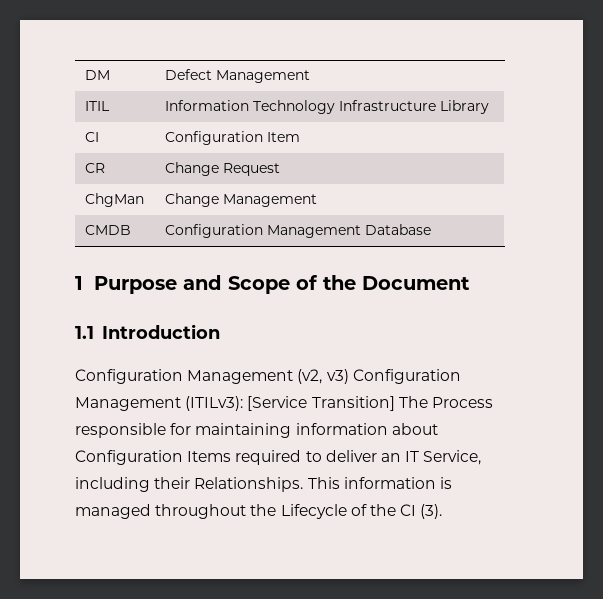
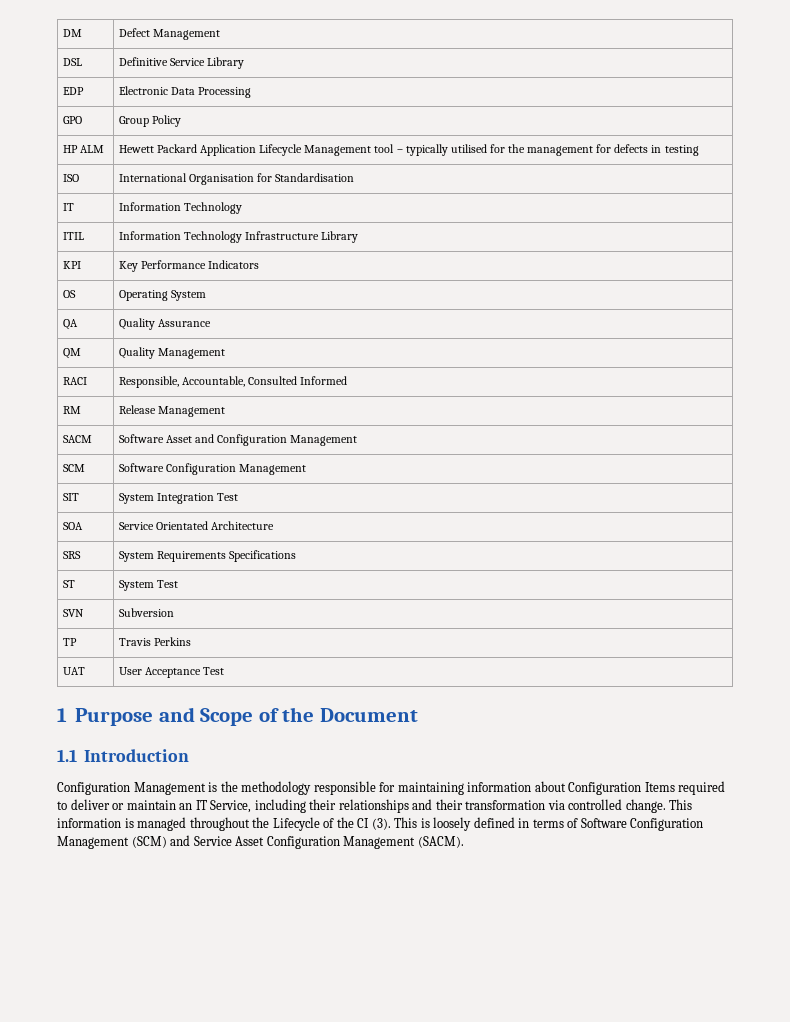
(311, 76) none -> [62,58,82,66] [118,57,245,69] [62,87,84,95] [118,86,252,98] [62,116,82,124] [118,115,182,127] [62,145,105,153] [118,144,699,156] [62,174,79,182] [118,173,355,185] [62,203,74,211] [118,202,243,214] // DSL | Definitive Service Library // EDP | Electronic Data Processing // GPO | Group Policy // HP ALM | Hewett Packard Application Lifecycle Management tool – typically utilised for the management for defects in testing // ISO | International Organisation for Standardisation // IT | Information Technology
[85,132,100,142] [165,131,301,145] [85,163,106,173] [165,162,281,176] [85,193,145,207] [165,193,318,207] [85,225,132,235] [165,224,432,238] CI | Configuration Item // CR | Change Request // ChgMan | Change Management // CMDB | Configuration Management Database -> [62,261,81,269] [118,260,260,272] [62,290,76,298] [118,290,207,301] [62,319,78,330] [118,318,212,330] [62,348,81,359] [118,347,226,359] [62,377,87,385] [118,376,348,388] [62,406,81,414] [118,405,226,417] [62,435,92,443] [118,434,358,446] [62,464,85,472] [118,463,307,475] [62,493,79,501] [118,493,239,504] [62,522,83,530] [118,521,275,530] [62,551,81,559] [118,550,297,562] [62,580,75,588] [118,580,179,591] [62,609,84,617] [118,608,174,617] [62,638,77,646] [118,637,192,646] [62,667,85,675] [118,667,225,678] KPI | Key Performance Indicators // OS | Operating System // QA | Quality Assurance // QM | Quality Management // RACI | Responsible, Accountable, Consulted Informed // RM | Release Management // SACM | Software Asset and Configuration Management // SCM | Software Configuration Management // SIT | System Integration Test // SOA | Service Orientated Architecture // SRS | System Requirements Specifications // ST | System Test // SVN | Subversion // TP | Travis Perkins // UAT | User Acceptance Test
[297,369,461,384] [75,396,493,411] (v2, v3) Configuration Management (ITILv3): [Service Transition] The Process -> [208,781,312,795] is the methodology
(377, 456) none -> [112,800,176,810] or maintain
[194,477,304,492] Relationships. -> [338,799,666,813] relationships and their transformation via controlled change.
(443, 511) none -> [394,817,704,831] [57,835,464,849] This is loosely defined in terms of Software Configuration Management (SCM) and Service Asset Configuration Management (SACM).

